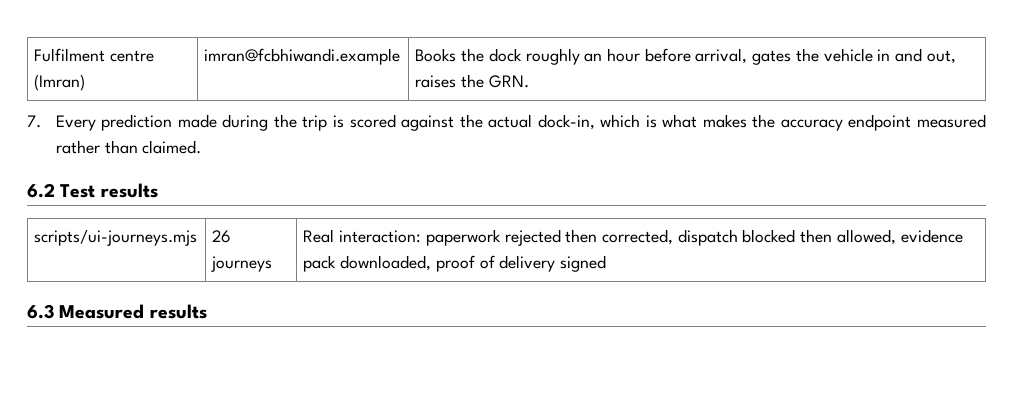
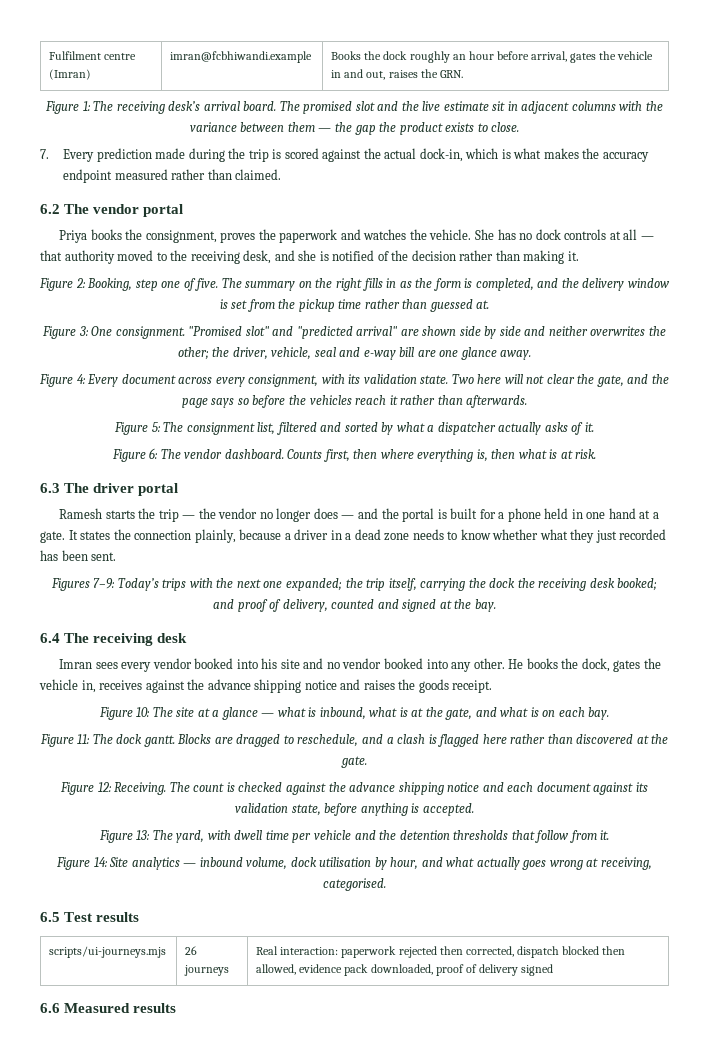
(529, 81) none -> [45,101,663,114] [189,122,520,135] // Figure 1: The receiving desk’s arrival board. The promised slot and the live estimate sit in adjacent columns with the variance between them — the gap the product exists to close.
(55, 190) none -> [64,204,184,217] [59,229,654,243] [40,250,579,264] [39,278,670,291] [219,299,490,312] [42,326,666,339] [177,347,532,360] [39,374,669,387] [181,395,528,408] [114,422,594,435] [111,448,597,462] [40,483,179,496] [59,508,659,522] [40,529,667,543] [40,550,117,561] [50,578,658,591] [213,599,496,612] [40,633,188,646] [59,658,661,672] [39,679,493,693] [98,707,610,720] [39,734,669,747] [341,756,367,768] [60,782,648,795] [235,803,474,816] [98,830,610,843] [56,857,652,870] [323,878,386,891] [40,912,60,922] The vendor portal // Priya books the consignment, proves the paperwork and watches the vehicle. She has no dock controls at all — that authority moved to the receiving desk, and she is notified of the decision rather than making it. // Figure 2: Booking, step one of five. The summary on the right fills in as the form is completed, and the delivery window is set from the pickup time rather than guessed at. // Figure 3: One consignment. "Promised slot" and "predicted arrival" are shown side by side and neither overwrites the other; the driver, vehicle, seal and e-way bill are one glance away. // Figure 4: Every document across every consignment, with its validation state. Two here will not clear the gate, and the page says so before the vehicles reach it rather than afterwards. // Figure 5: The consignment list, filtered and sorted by what a dispatcher actually asks of it. // Figure 6: The vendor dashboard. Counts first, then where everything is, then what is at risk. // 6.3 The driver portal // Ramesh starts the trip — the vendor no longer does — and the portal is built for a phone held in one hand at a gate. It states the connection plainly, because a driver in a dead zone needs to know whether what they just recorded has been sent. // Figures 7–9: Today’s trips with the next one expanded; the trip itself, carrying the dock the receiving desk booked; and proof of delivery, counted and signed at the bay. // 6.4 The receiving desk // Imran sees every vendor booked into his site and no vendor booked into any other. He books the dock, gates the vehicle in, receives against the advance shipping notice and raises the goods receipt. // Figure 10: The site at a glance — what is inbound, what is at the gate, and what is on each bay. // Figure 11: The dock gantt. Blocks are dragged to reschedule, and a clash is flagged here rather than discovered at the gate. // Figure 12: Receiving. The count is checked against the advance shipping notice and each document against its validation state, before anything is accepted. // Figure 13: The yard, with dwell time per vehicle and the detention thresholds that follow from it. // Figure 14: Site analytics — inbound volume, dock utilisation by hour, and what actually goes wrong at receiving, categorised. // 6.5
[27,304,54,319] 6.3 -> [40,1003,60,1013] 6.6

